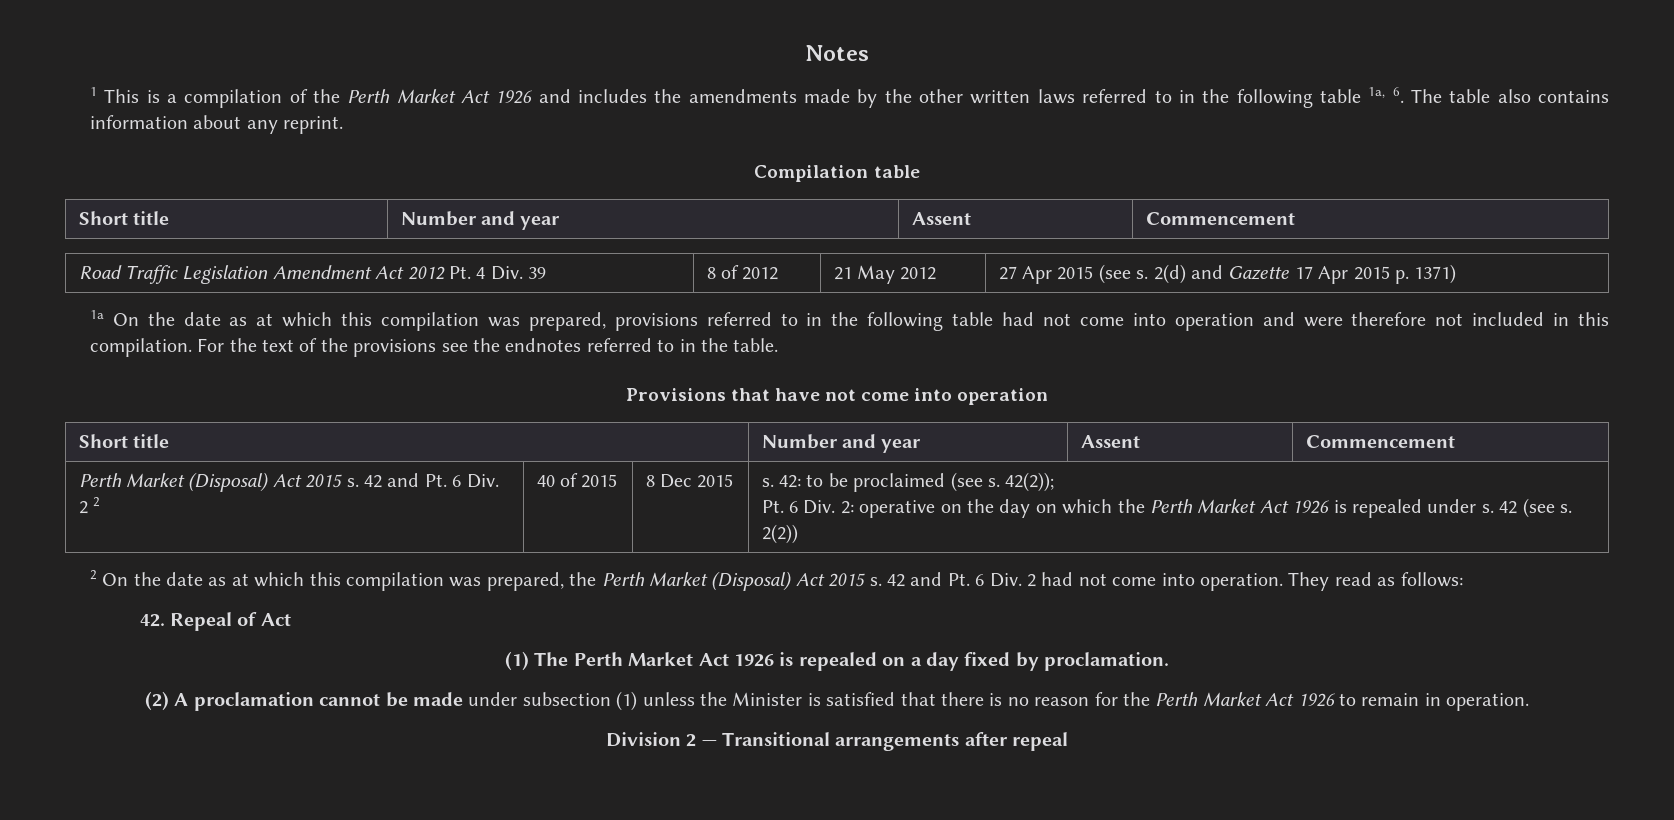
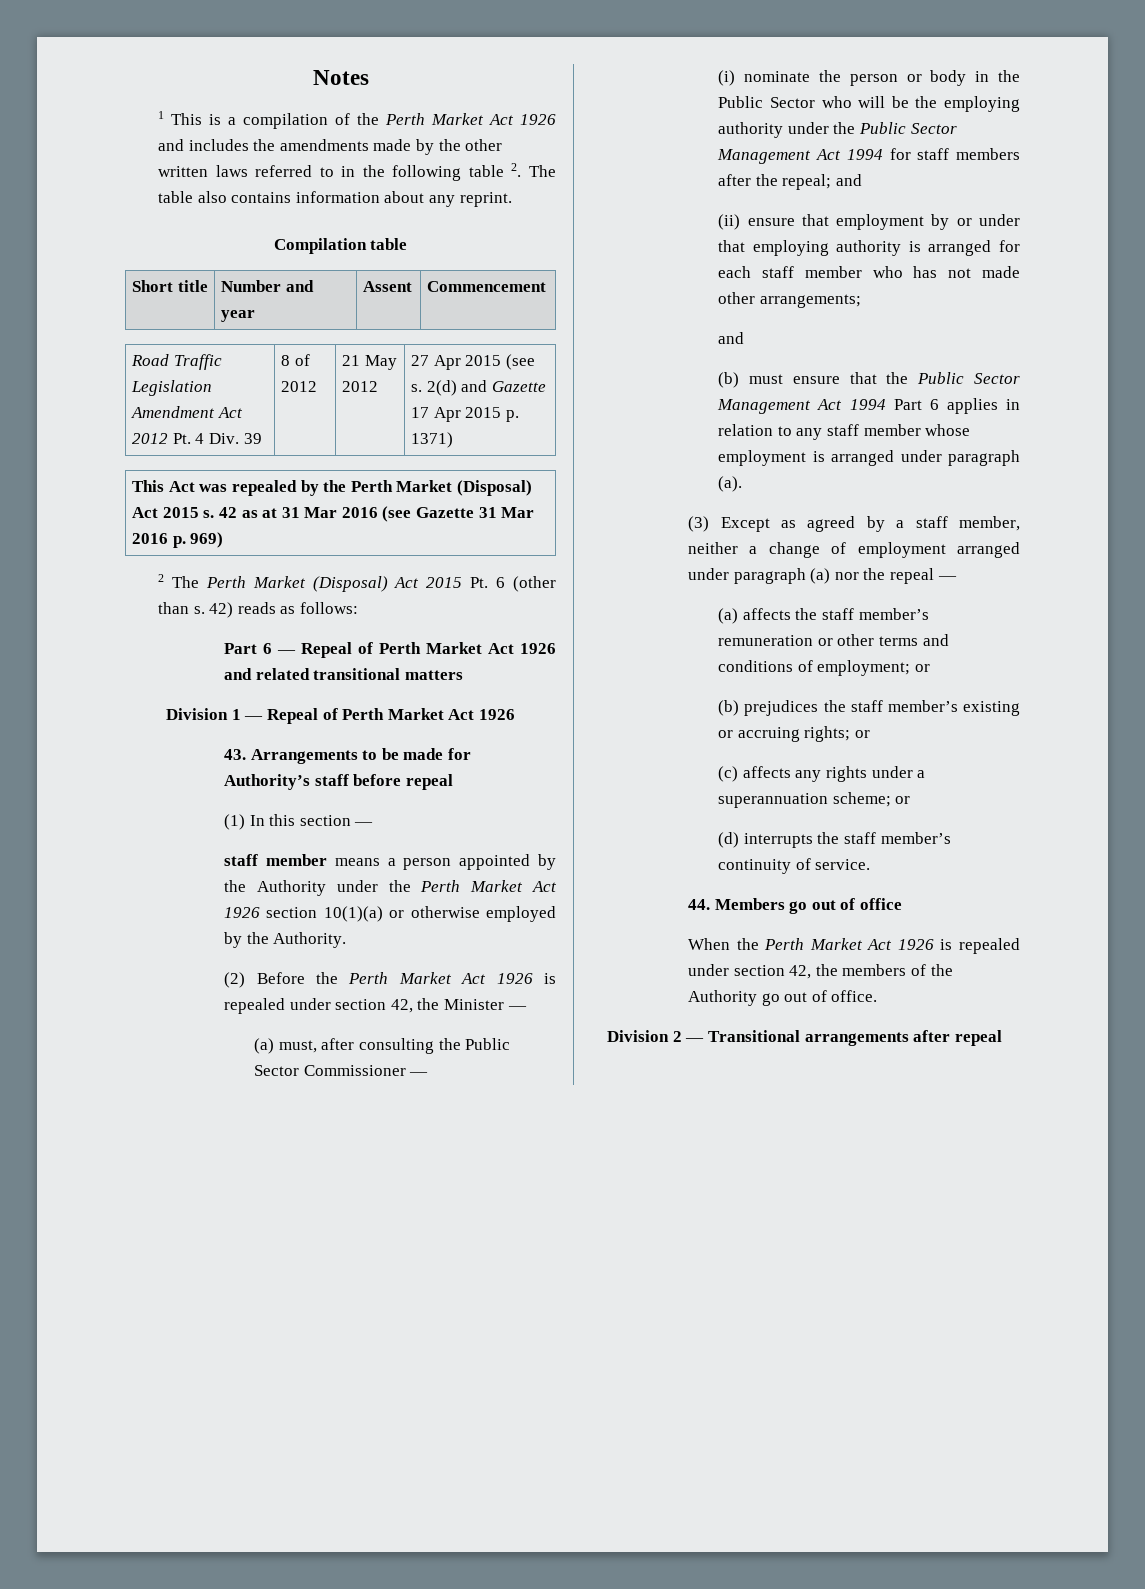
[1368,87,1404,103] 1a, 6. -> [511,163,522,177] 2.
[89,310,1609,331] [89,338,779,357] [625,388,1049,405] [78,434,170,448] [761,434,922,453] [1080,435,1140,448] [1305,435,1455,448] [78,472,499,492] [78,497,101,514] [536,473,618,488] [645,474,734,488] [761,472,1055,492] [761,498,1573,518] [761,524,798,544] [89,570,1463,591] [139,612,291,631] [504,651,1170,671] [144,691,1530,711] // 1a On the date as at which this compilation was prepared, provisions referred to in the following table had not come into operation and were therefore not included in this compilation. For the text of the provisions see the endnotes referred to in the table. // Provisions that have not come into operation // Short title | Number and year | Assent | Commencement // Perth Market (Disposal) Act 2015 s. 42 and Pt. 6 Div. 2 2 | 40 of 2015 | 8 Dec 2015 | s. 42: to be proclaimed (see s. 42(2)); // Pt. 6 Div. 2: operative on the day on which the Perth Market Act 1926 is repealed under s. 42 (see s. 2(2)) // 2 On the date as at which this compilation was prepared, the Perth Market (Disposal) Act 2015 s. 42 and Pt. 6 Div. 2 had not come into operation. They read as follows: // 42. Repeal of Act // (1) The Perth Market Act 1926 is repealed on a day fixed by proclamation. // (2) A proclamation cannot be made under subsection (1) unless the Minister is satisfied that there is no reason for the Perth Market Act 1926 to remain in operation. -> [132,480,532,496] [132,506,535,522] [132,532,224,548] [158,574,556,592] [158,602,358,618] [224,642,556,658] [224,668,463,680] [166,708,515,724] [224,748,472,764] [224,774,453,790] [224,814,374,830] [224,854,556,870] [224,880,557,896] [224,906,556,922] [224,932,347,948] [224,972,556,988] [224,998,527,1014] [254,1038,511,1054] [254,1065,429,1076] [718,70,1021,86] [718,96,1020,112] [718,122,957,138] [717,148,1020,164] [718,174,863,190] [718,214,1020,230] [718,240,1020,256] [718,266,1021,278] [718,292,861,308] [718,332,745,344] [718,372,1020,388] [717,398,1020,414] [718,424,971,440] [718,450,1020,466] [718,476,743,492] [688,516,1020,532] [688,542,1020,558] [688,568,957,584] [718,608,929,624] [718,634,949,646] [718,660,931,676] [718,700,1020,716] [718,726,871,742] [718,766,926,782] [718,792,911,808] [718,832,951,848] [718,858,871,874] [688,898,903,914] [688,938,1020,954] [688,964,953,979] [688,990,878,1006] // This Act was repealed by the Perth Market (Disposal) Act 2015 s. 42 as at 31 Mar 2016 (see Gazette 31 Mar 2016 p. 969) // 2 The Perth Market (Disposal) Act 2015 Pt. 6 (other than s. 42) reads as follows: // Part 6 — Repeal of Perth Market Act 1926 and related transitional matters // Division 1 — Repeal of Perth Market Act 1926 // 43. Arrangements to be made for Authority’s staff before repeal // (1) In this section — // staff member means a person appointed by the Authority under the Perth Market Act 1926 section 10(1)(a) or otherwise employed by the Authority. // (2) Before the Perth Market Act 1926 is repealed under section 42, the Minister — // (a) must, after consulting the Public Sector Commissioner — // (i) nominate the person or body in the Public Sector who will be the employing authority under the Public Sector Management Act 1994 for staff members after the repeal; and // (ii) ensure that employment by or under that employing authority is arranged for each staff member who has not made other arrangements; // and // (b) must ensure that the Public Sector Management Act 1994 Part 6 applies in relation to any staff member whose employment is arranged under paragraph (a). // (3) Except as agreed by a staff member, neither a change of employment arranged under paragraph (a) nor the repeal — // (a) affects the staff member’s remuneration or other terms and conditions of employment; or // (b) prejudices the staff member’s existing or accruing rights; or // (c) affects any rights under a superannuation scheme; or // (d) interrupts the staff member’s continuity of service. // 44. Members go out of office // When the Perth Market Act 1926 is repealed under section 42, the members of the Authority go out of office.

